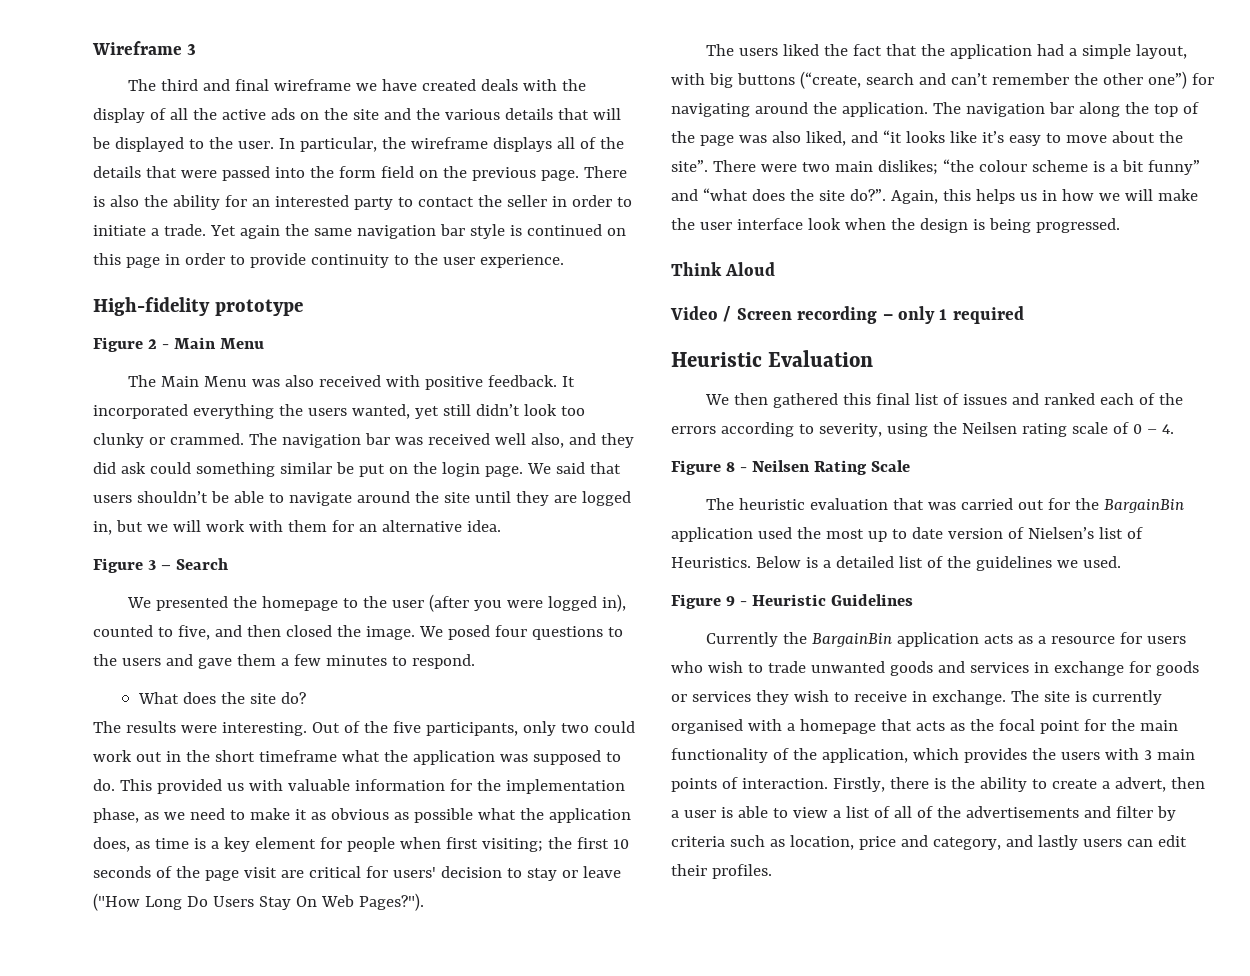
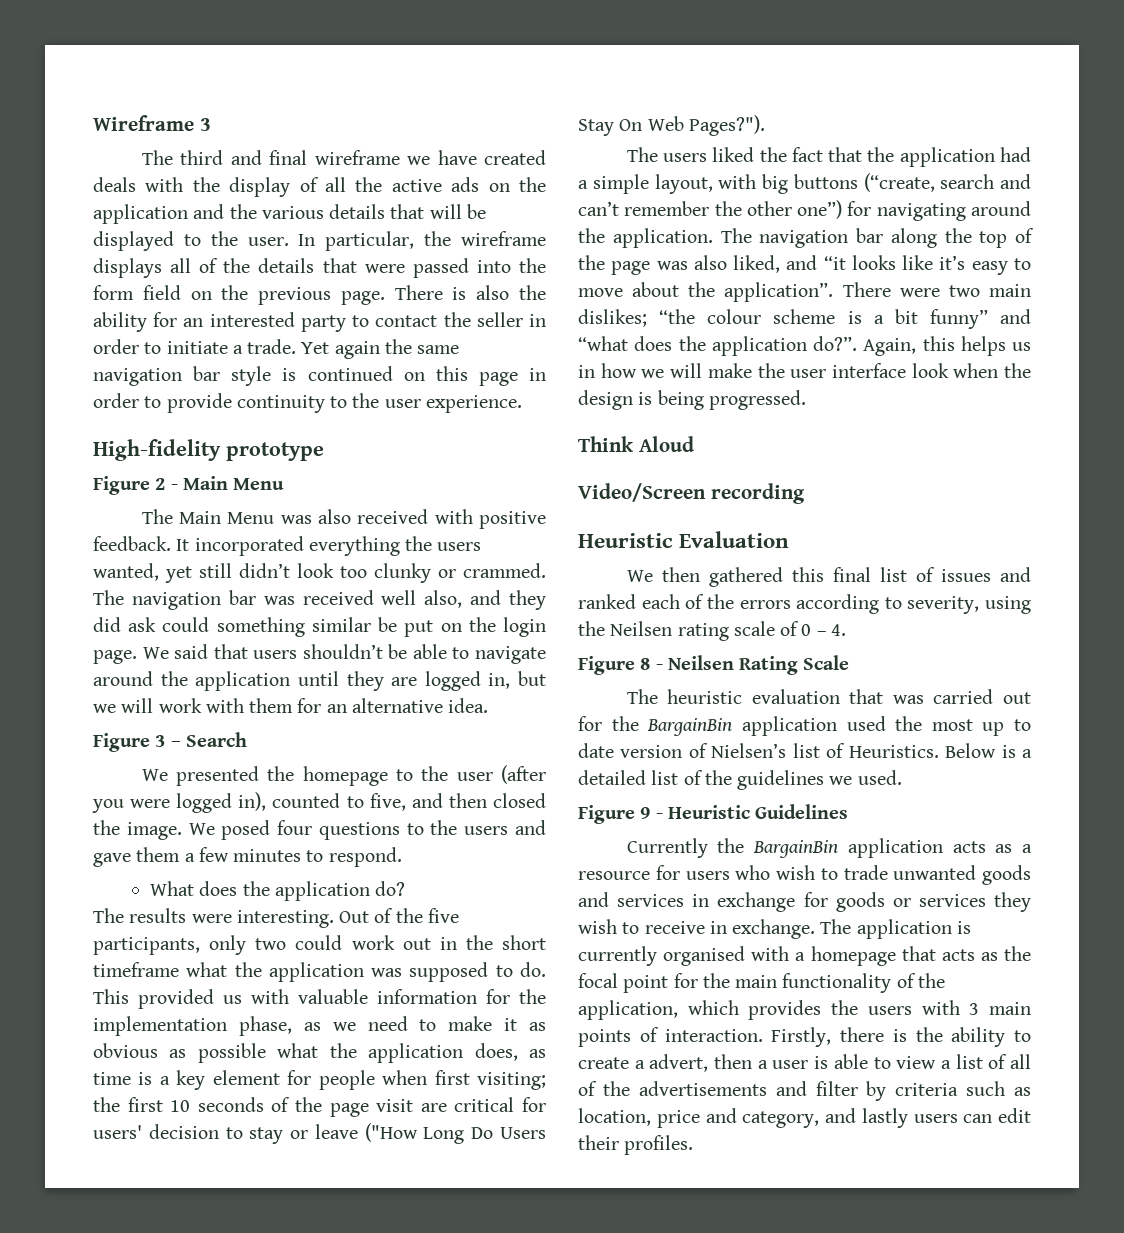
[352,109,379,120] site -> [93,204,188,224] application
[443,492,470,503] site -> [195,671,291,691] application
[249,693,276,704] site -> [274,881,370,901] application
[671,160,708,172] site”. -> [724,282,834,302] application”.
[818,190,845,201] site -> [711,336,807,356] application
[670,306,1024,324] Video / Screen recording – only 1 required -> [578,483,805,504] Video/Screen recording
[1043,691,1070,702] site -> [856,919,952,939] application

